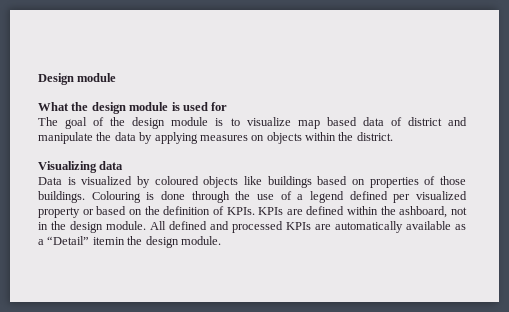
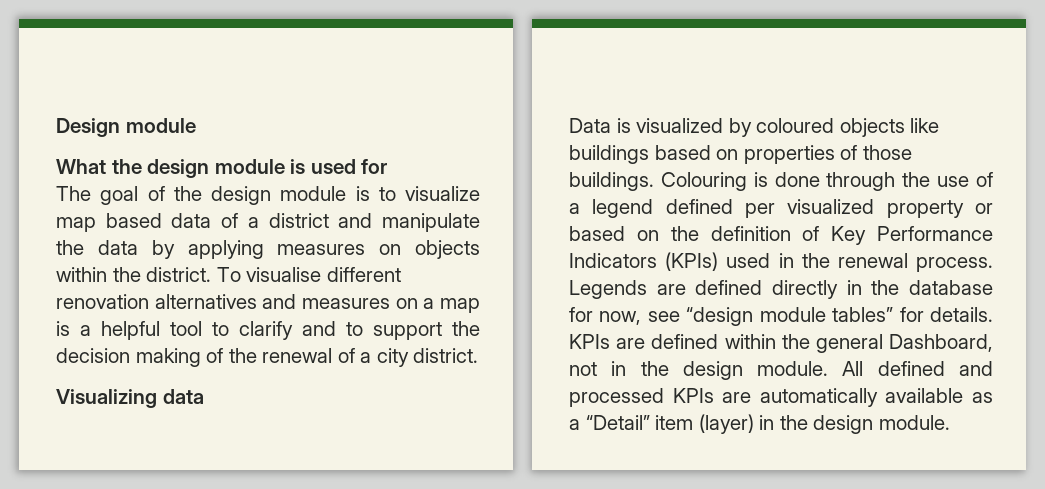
(402, 121) none -> [247,217,259,228] a
(393, 136) none -> [216,267,401,282] [56,294,481,313] [56,321,480,340] [56,348,479,367] To visualise different renovation alternatives and measures on a map is a helpful tool to clarify and to support the decision making of the renewal of a city district.
[226,207,255,215] KPIs. -> [831,226,993,245] [569,252,993,272] [569,280,993,299] [569,307,993,326] Key Performance Indicators (KPIs) used in the renewal process. Legends are defined directly in the database for now, see “design module tables” for details.
[399,206,448,218] ashboard, -> [815,334,993,353] general Dashboard,
[92,237,125,245] itemin -> [655,414,775,434] item (layer) in

